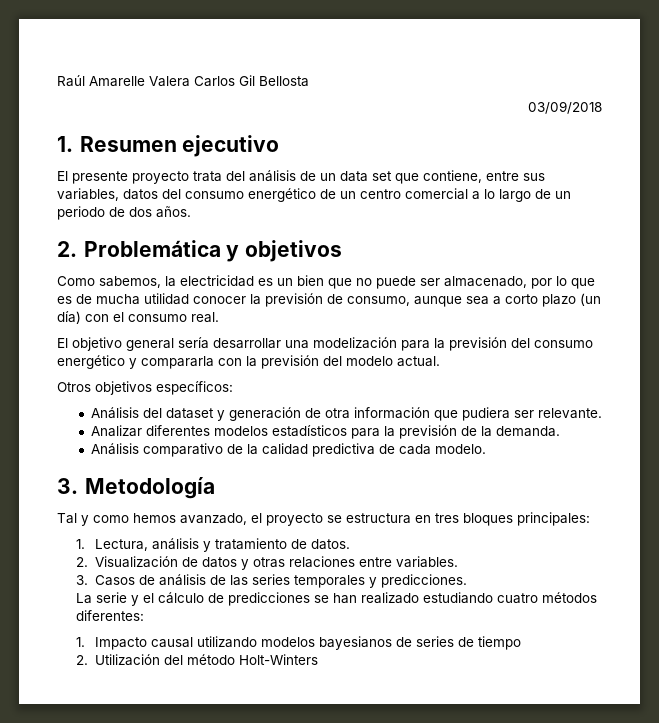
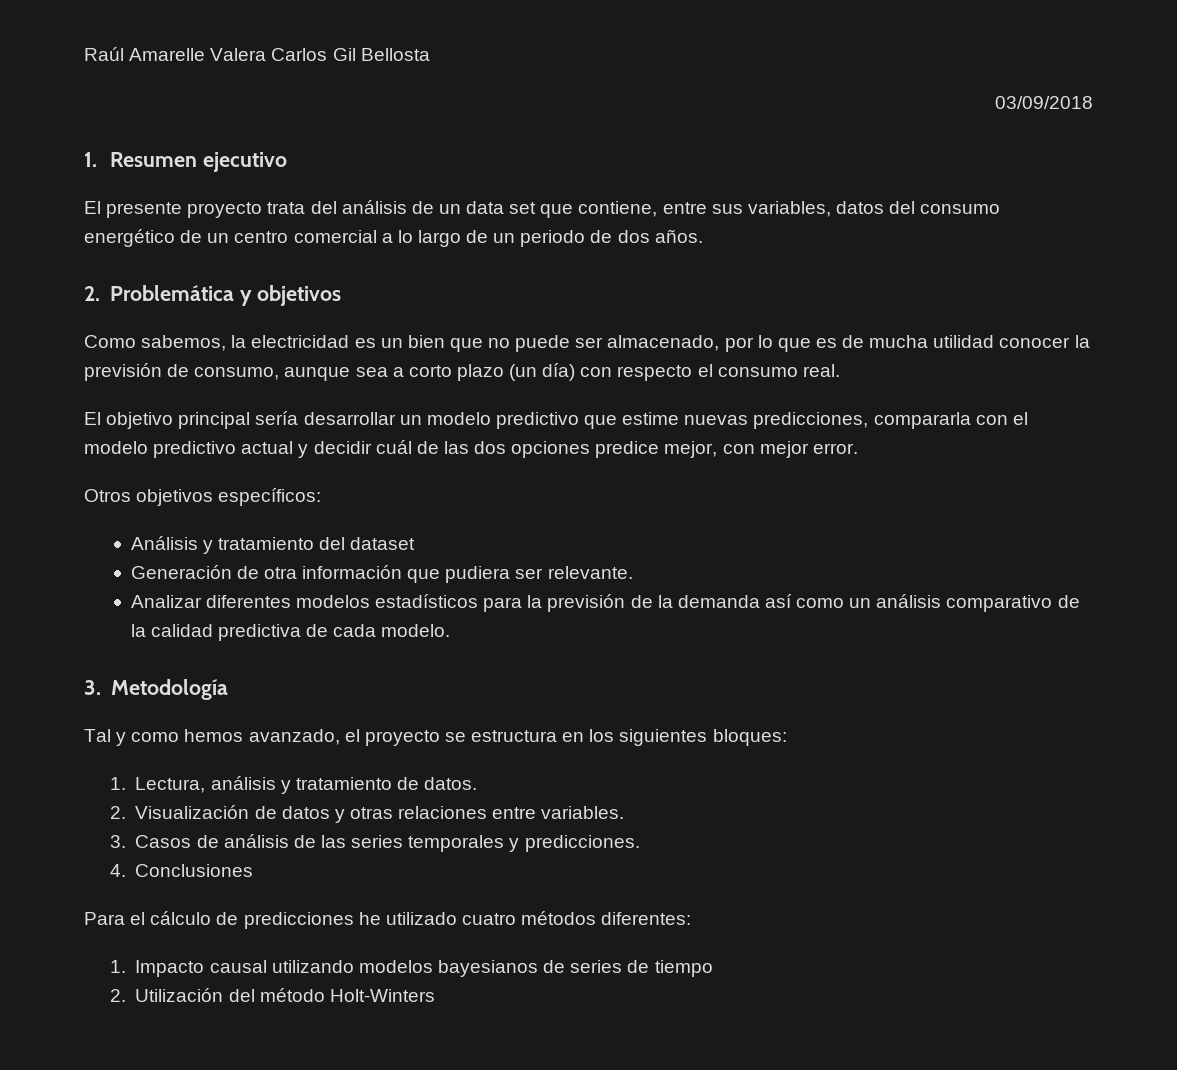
(109, 318) none -> [617,365,693,381] respecto
[126,338,174,351] general -> [178,412,251,429] principal
[285,337,593,351] [57,355,440,369] una modelización para la previsión del consumo energético y compararla con la previsión del modelo actual. -> [399,412,1028,429] [84,440,858,458] un modelo predictivo que estime nuevas predicciones, compararla con el modelo predictivo actual y decidir cuál de las dos opciones predice mejor, con mejor error.
(139, 413) none -> [202,537,314,554] y tratamiento
[216,407,301,421] y generación -> [130,565,232,579] // Generación
[495,426,560,437] [90,443,139,455] demanda. // Análisis -> [677,594,942,608] demanda así como un análisis
[435,512,590,526] tres bloques principales: -> [589,729,787,746] los siguientes bloques:
[75,592,139,606] La serie y -> [109,864,254,877] [84,912,125,925] 4. Conclusiones // Para
[313,592,493,604] se han realizado estudiando -> [358,912,457,925] he utilizado

